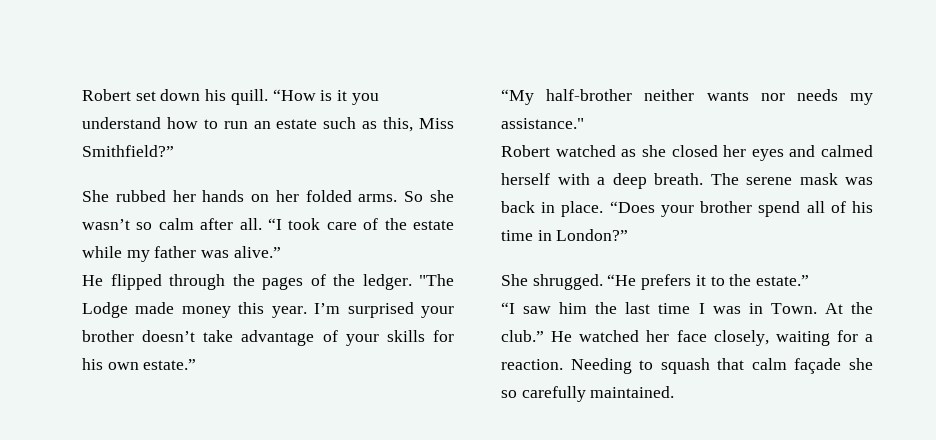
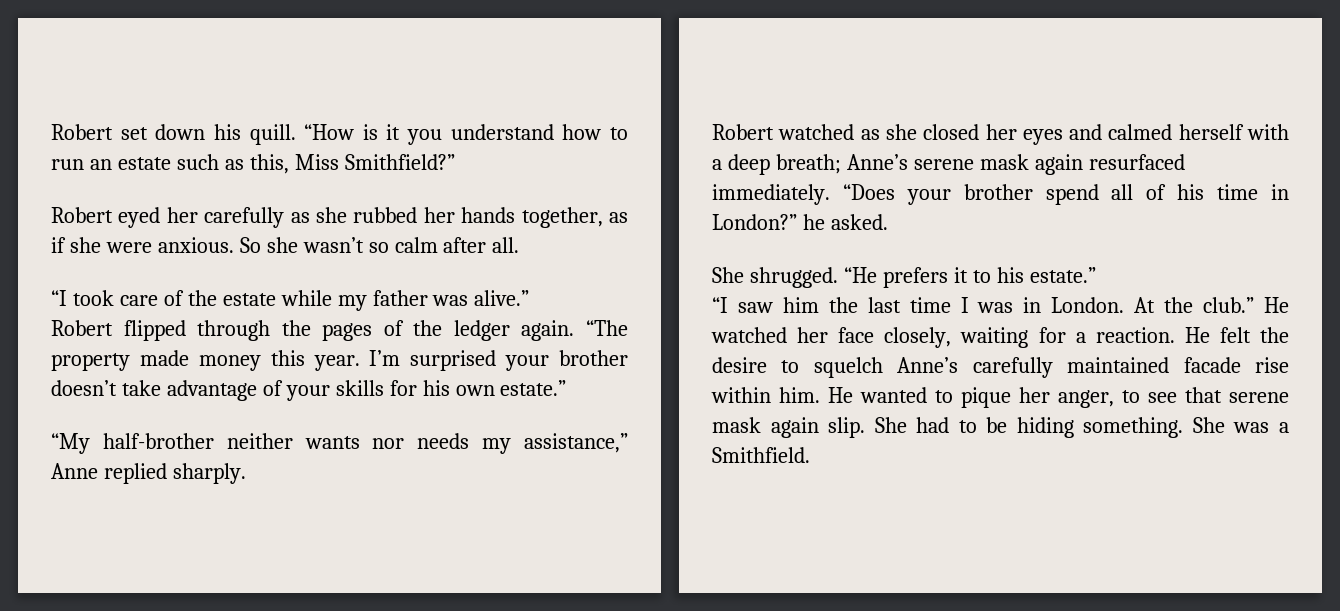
[82,190,398,202] She rubbed her hands on her folded arms. -> [51,207,628,228] [51,237,234,253] Robert eyed her carefully as she rubbed her hands together, as if she were anxious.
(262, 224) none -> (520, 245) //
[82,275,103,286] He -> [51,320,113,336] Robert
[362,274,454,290] [82,302,128,318] ledger. "The Lodge -> [453,320,628,341] [51,353,130,371] ledger again. “The property
[501,118,584,129] assistance." -> [524,433,629,453] [51,463,246,484] assistance,” Anne replied sharply.
[654,173,873,185] [501,201,604,217] breath. The serene mask was back in place. -> [775,154,1185,175] [712,184,830,205] breath; Anne’s serene mask again resurfaced immediately.
(629, 235) none -> [802,214,888,230] he asked.
[729,274,752,286] the -> [996,267,1024,283] his
[770,303,817,314] Town. -> [1051,297,1125,313] London.
[570,358,873,374] [501,386,675,402] Needing to squash that calm façade she so carefully maintained. -> [1184,327,1289,343] [712,357,1289,378] [711,387,1289,408] [712,417,1289,438] [712,447,810,463] He felt the desire to squelch Anne’s carefully maintained facade rise within him. He wanted to pique her anger, to see that serene mask again slip. She had to be hiding something. She was a Smithfield.

